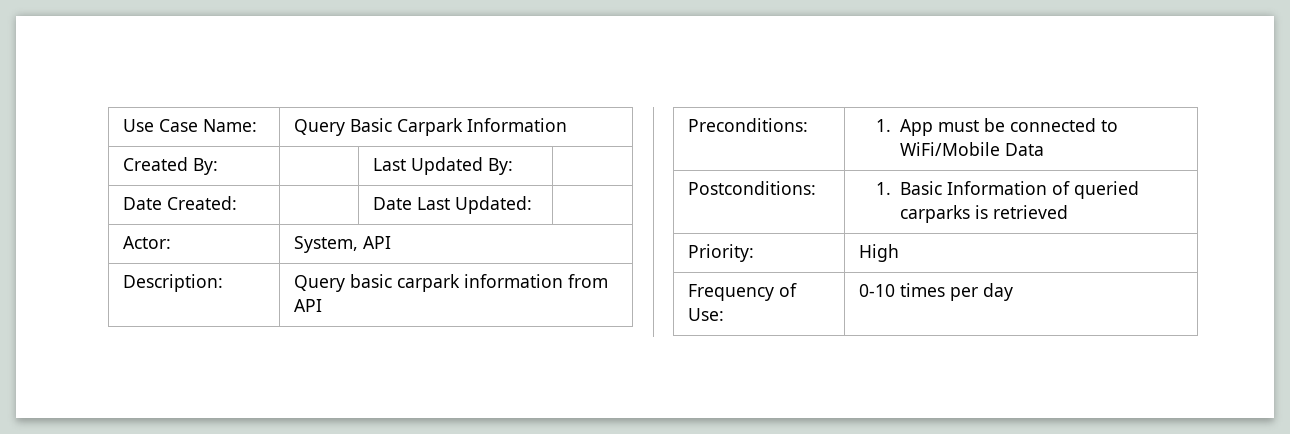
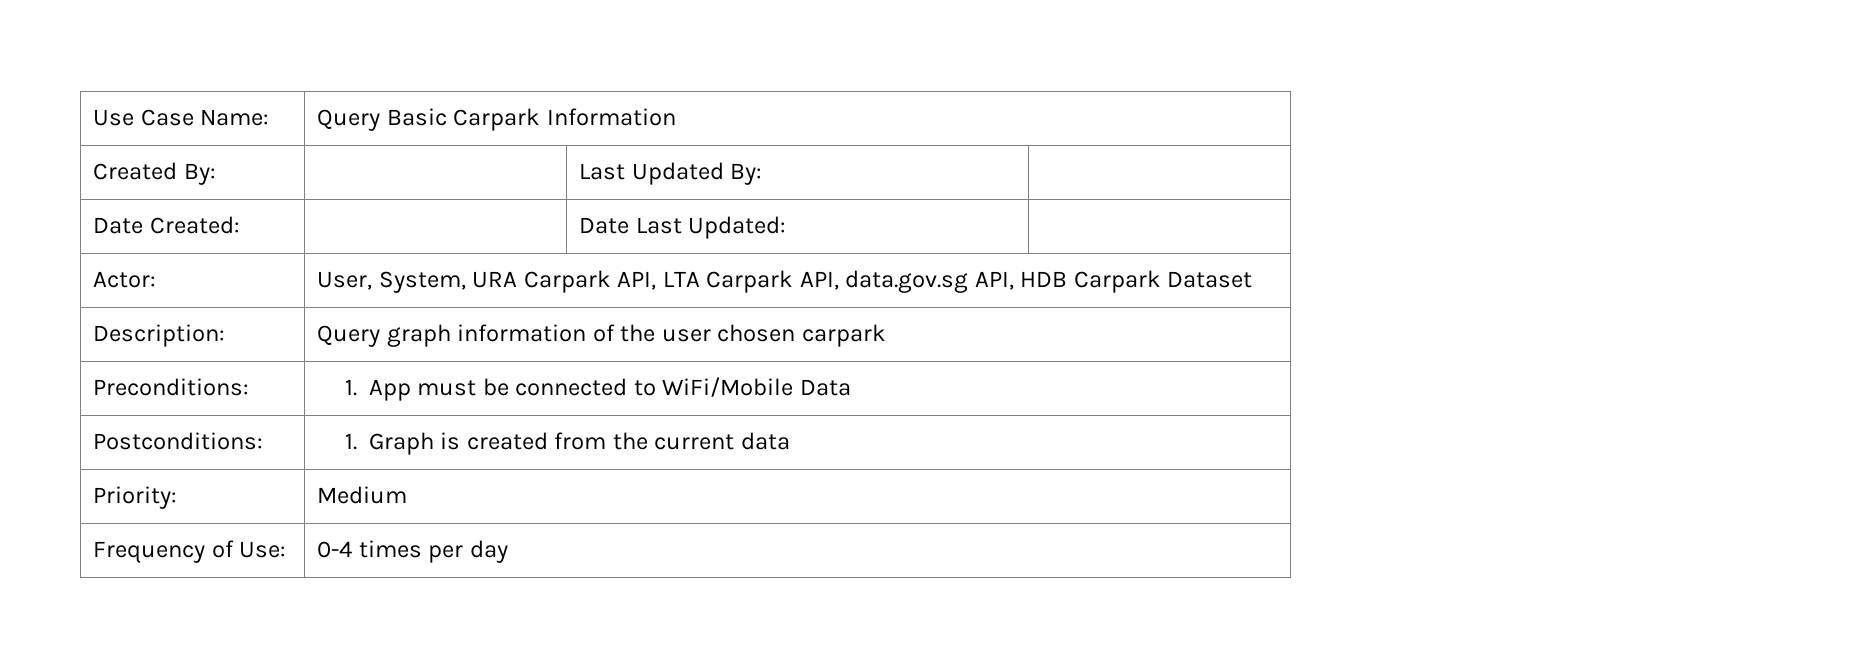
[293,236,391,253] [122,274,223,292] [293,274,608,292] [293,299,322,312] System, API // Description: | Query basic carpark information from API -> [317,270,1253,293] [93,324,226,347] [317,324,886,347] User, System, URA Carpark API, LTA Carpark API, data.gov.sg API, HDB Carpark Dataset // Description: | Query graph information of the user chosen carpark
[899,181,1139,199] [899,205,1068,223] Basic Information of queried carparks is retrieved -> [368,432,790,455] Graph is created from the current data
[858,244,899,262] High -> [317,486,408,504] Medium
[858,284,895,297] 0-10 -> [317,541,353,558] 0-4

